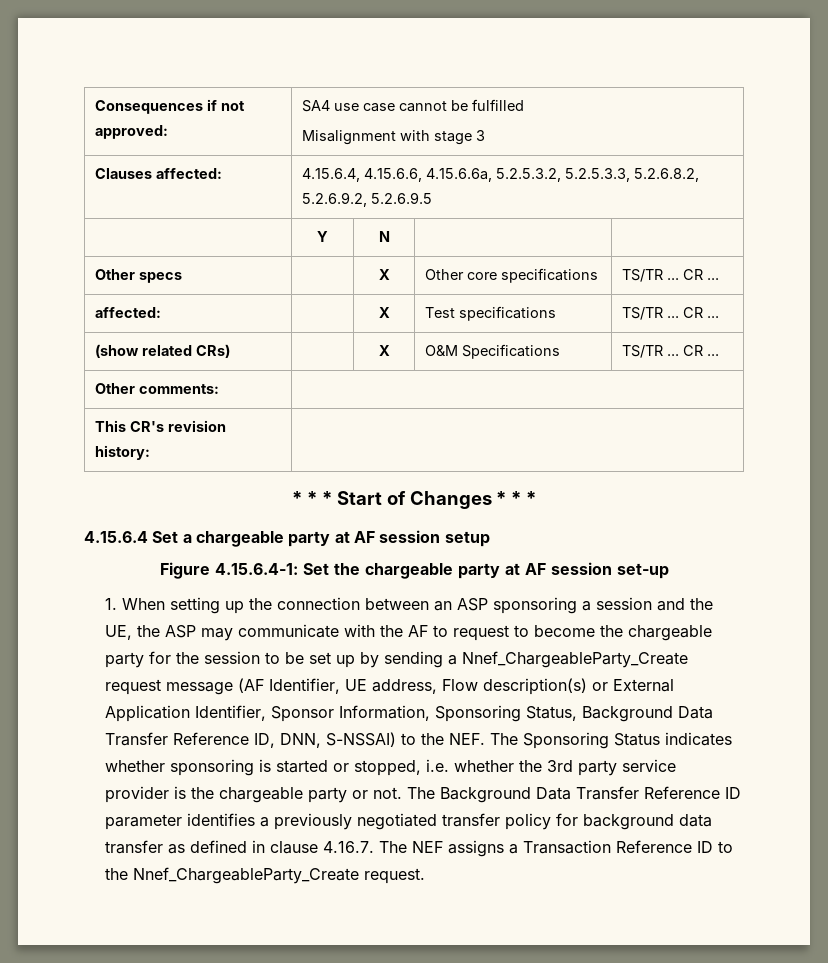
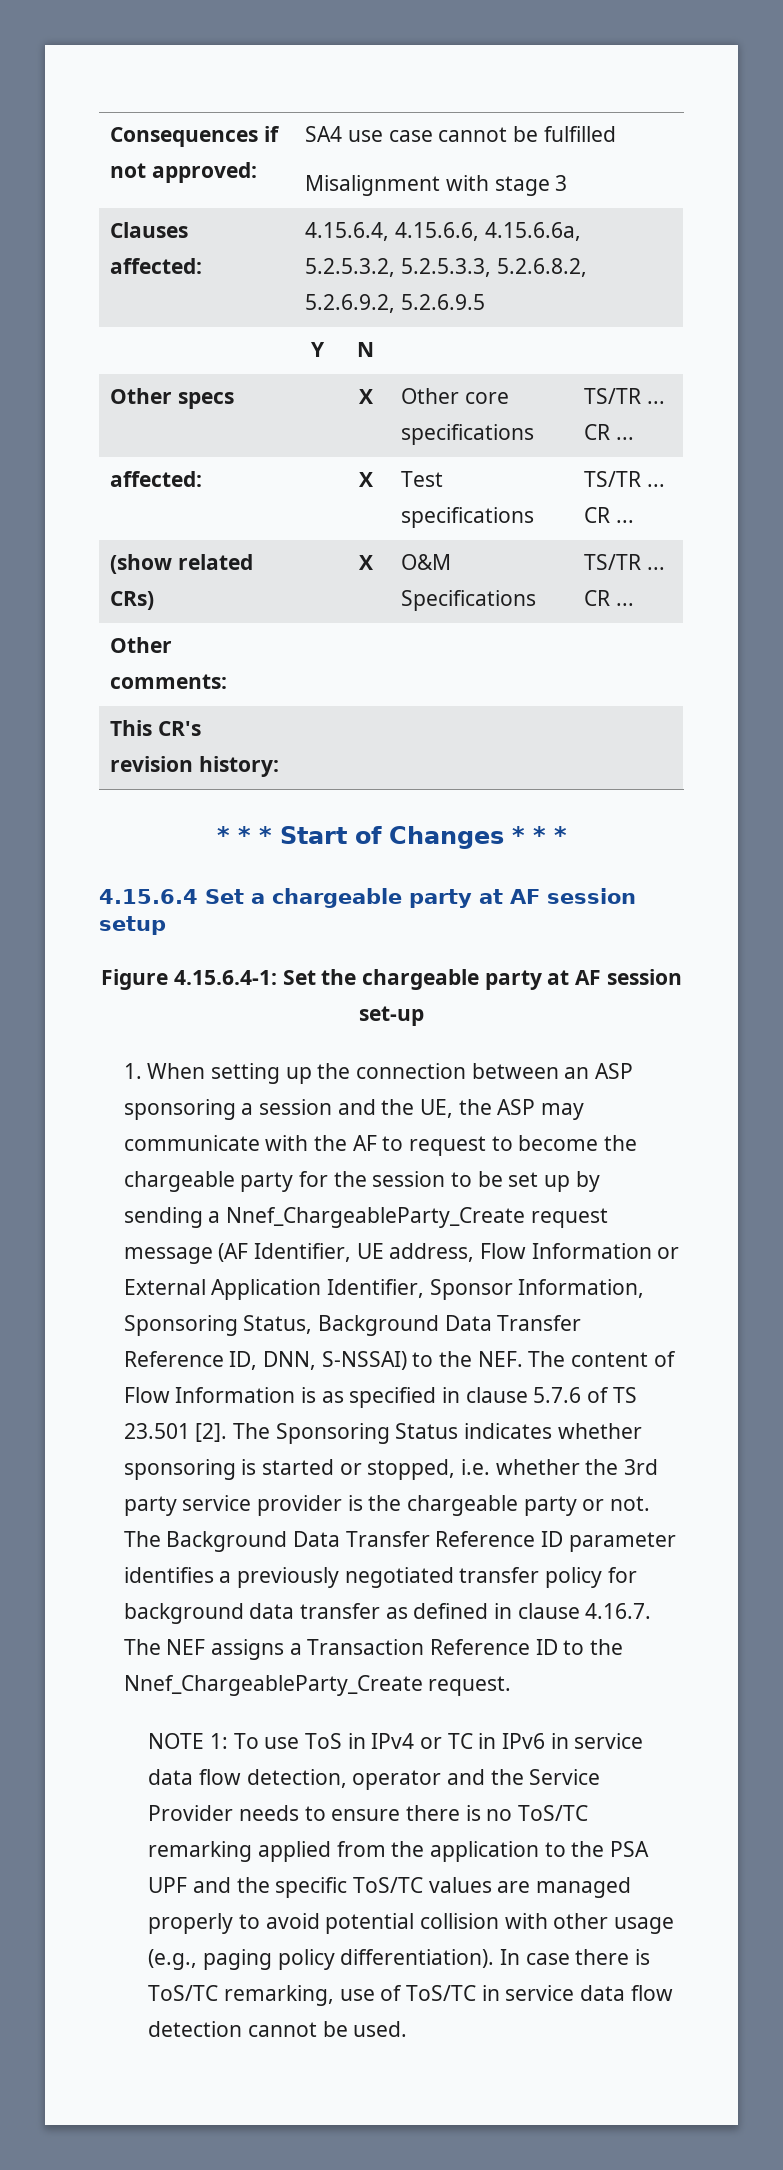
[482,678,587,695] description(s) -> [531,1243,652,1259] Information
(518, 739) none -> [571,1351,676,1367] [123,1387,637,1408] [123,1423,271,1442] content of Flow Information is as specified in clause 5.7.6 of TS 23.501 [2]. The
(425, 876) none -> [148,1733,644,1749] [148,1769,601,1790] [148,1805,589,1821] [148,1841,650,1862] [148,1877,632,1898] [148,1913,675,1934] [148,1949,651,1970] [148,1985,673,2006] [148,2021,408,2037] // NOTE 1: To use ToS in IPv4 or TC in IPv6 in service data flow detection, operator and the Service Provider needs to ensure there is no ToS/TC remarking applied from the application to the PSA UPF and the specific ToS/TC values are managed properly to avoid potential collision with other usage (e.g., paging policy differentiation). In case there is ToS/TC remarking, use of ToS/TC in service data flow detection cannot be used.

